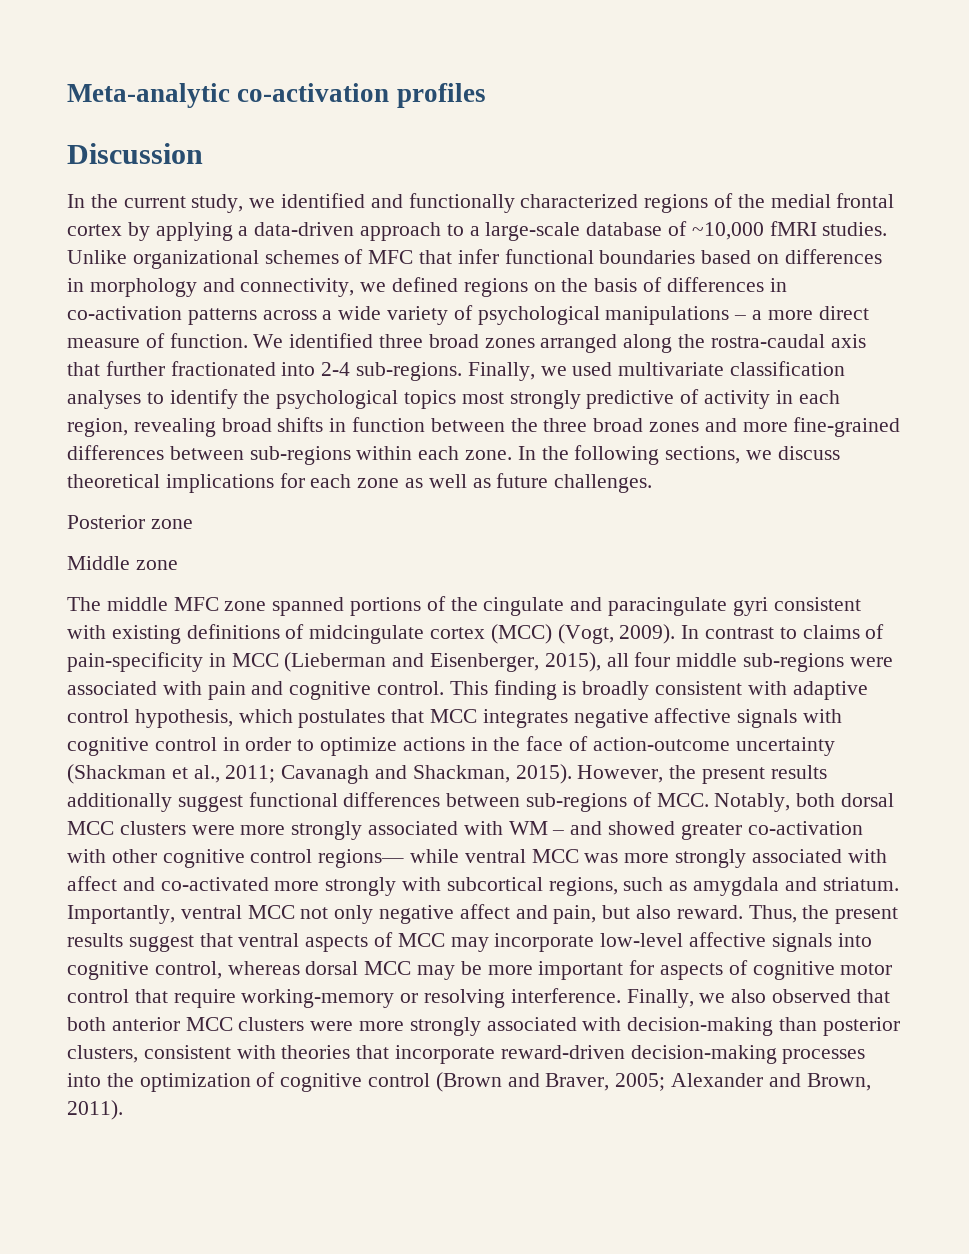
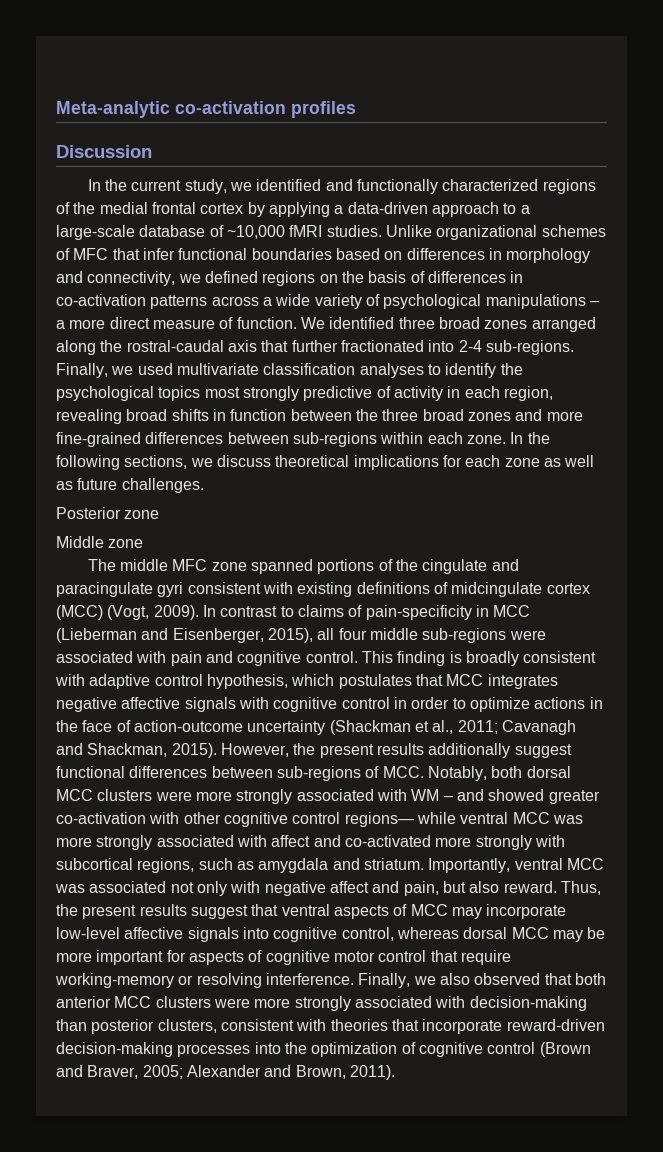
[710,334,825,348] rostra-caudal -> [126,340,224,352] rostral-caudal
(295, 912) none -> [55,881,167,893] was associated
(374, 914) none -> [230,881,261,893] with

